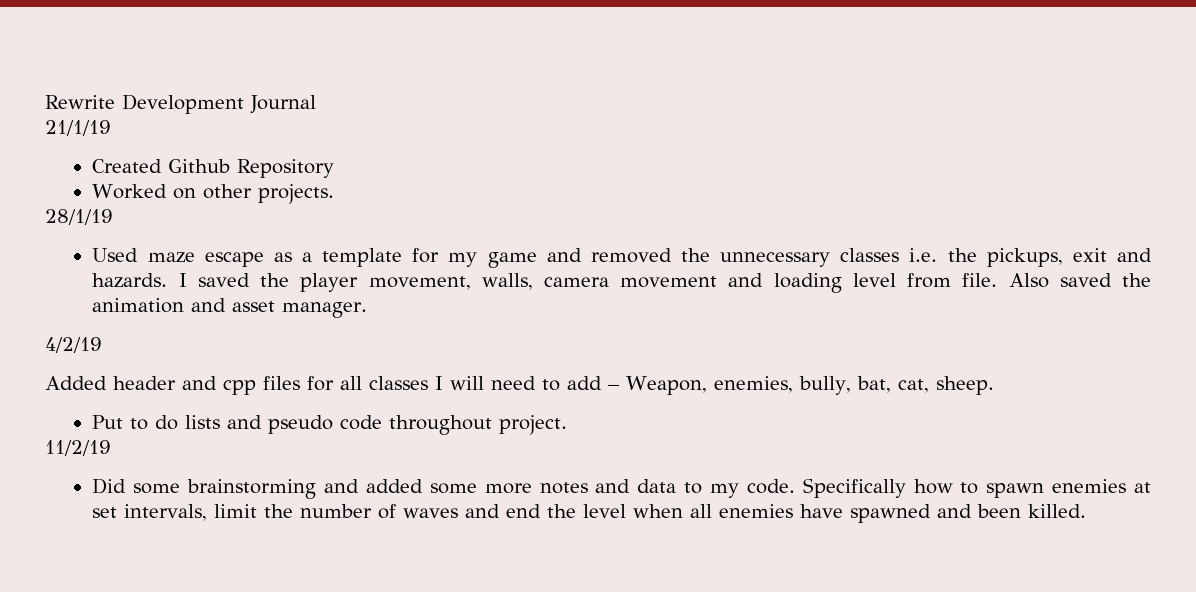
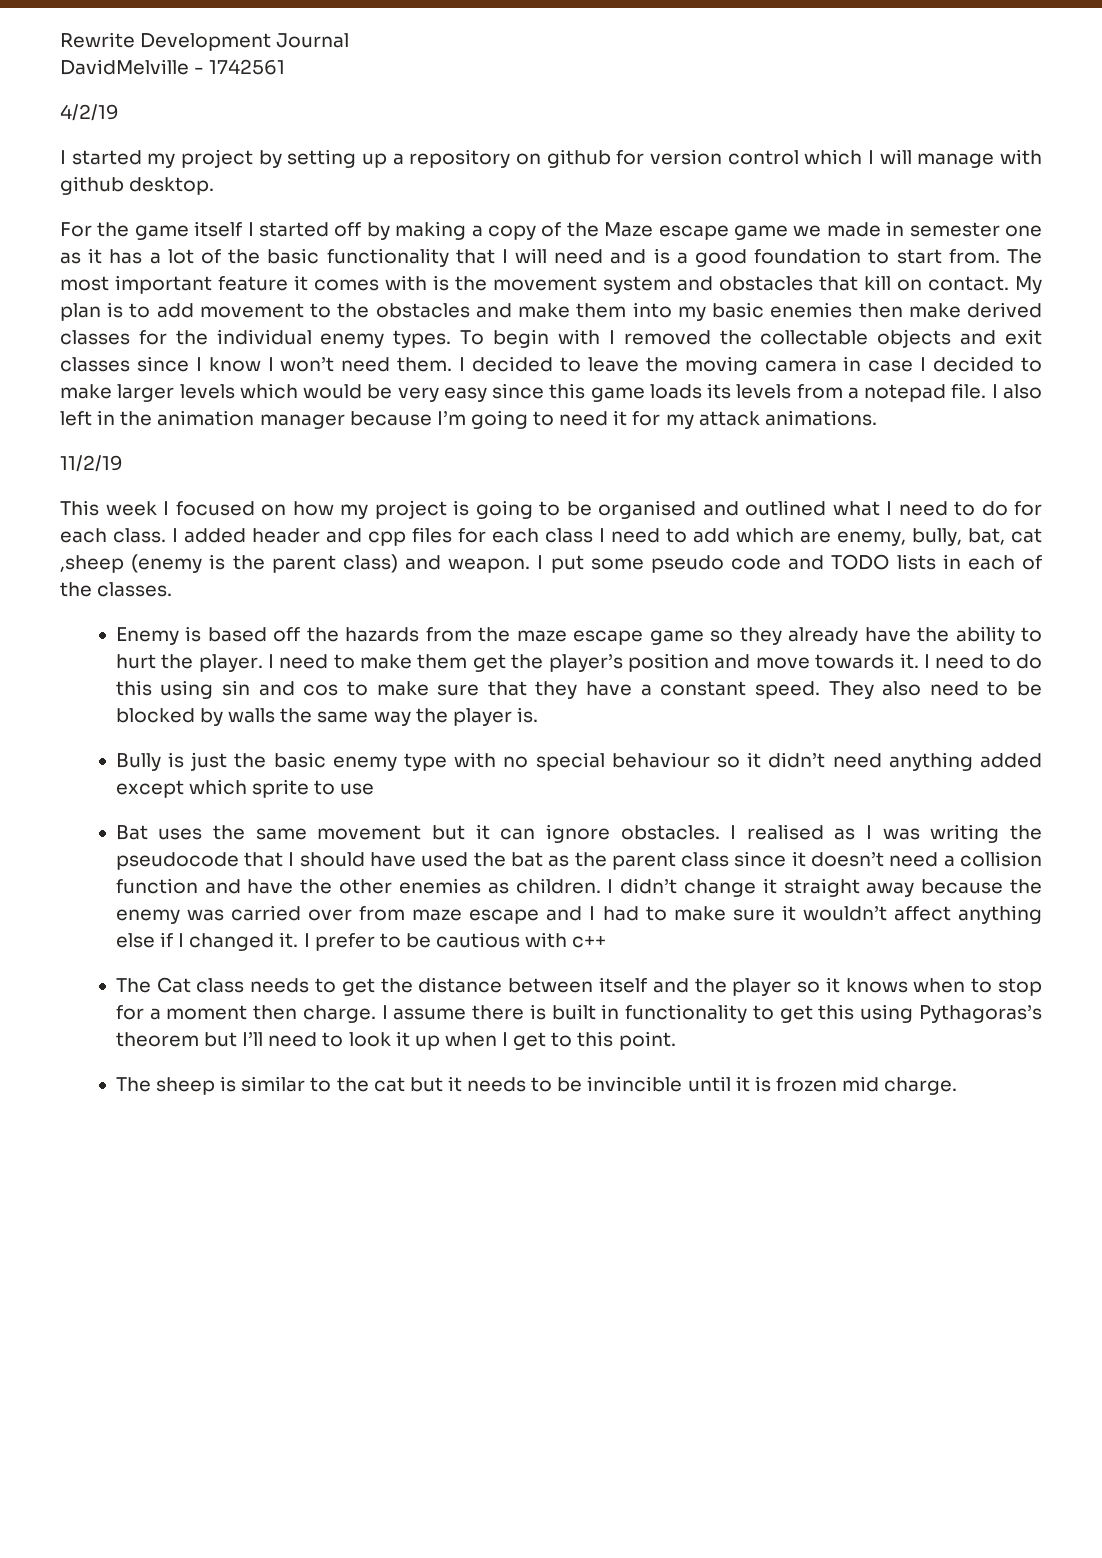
[45,120,111,136] [92,159,335,178] [92,184,335,204] [45,209,113,225] [92,248,1152,268] [92,273,1151,293] [92,298,368,318] [45,337,102,353] [45,376,107,390] 21/1/19 // Created Github Repository // Worked on other projects. // 28/1/19 // Used maze escape as a template for my game and removed the unnecessary classes i.e. the pickups, exit and hazards. I saved the player movement, walls, camera movement and loading level from file. Also saved the animation and asset manager. // 4/2/19 // Added -> [60,59,286,75] [60,104,119,121] [60,149,1042,168] [60,176,215,195] [60,221,1042,240] [60,248,1042,267] [60,275,1042,294] [60,302,1042,321] [60,329,1042,348] [60,356,1043,375] [60,383,1043,402] [60,410,877,429] [60,455,123,472] [60,500,1042,519] [60,528,246,543] DavidMelville - 1742561 // 4/2/19 // I started my project by setting up a repository on github for version control which I will manage with github desktop. // For the game itself I started off by making a copy of the Maze escape game we made in semester one as it has a lot of the basic functionality that I will need and is a good foundation to start from. The most important feature it comes with is the movement system and obstacles that kill on contact. My plan is to add movement to the obstacles and make them into my basic enemies then make derived classes for the individual enemy types. To begin with I removed the collectable objects and exit classes since I know I won’t need them. I decided to leave the moving camera in case I decided to make larger levels which would be very easy since this game loads its levels from a notepad file. I also left in the animation manager because I’m going to need it for my attack animations. // 11/2/19 // This week I focused on how my project is going to be organised and outlined what I need to do for each class. I added
[340,376,994,395] [92,415,568,435] [45,440,111,456] [92,478,1151,499] [92,504,1087,523] all classes I will need to add – Weapon, enemies, bully, bat, cat, sheep. // Put to do lists and pseudo code throughout project. // 11/2/19 // Did some brainstorming and added some more notes and data to my code. Specifically how to spawn enemies at set intervals, limit the number of waves and end the level when all enemies have spawned and been killed. -> [492,527,1042,546] [60,554,1042,573] [60,582,173,597] [115,626,1042,645] [115,653,1043,672] [115,680,1043,699] [115,707,538,726] [115,752,1042,771] [115,779,375,798] [115,824,1042,843] [115,851,1043,870] [115,878,1042,897] [115,905,1042,924] [115,932,607,951] [115,977,1042,996] [115,1004,1042,1023] [115,1031,676,1050] [115,1076,958,1095] each class I need to add which are enemy, bully, bat, cat ,sheep (enemy is the parent class) and weapon. I put some pseudo code and TODO lists in each of the classes. // Enemy is based off the hazards from the maze escape game so they already have the ability to hurt the player. I need to make them get the player’s position and move towards it. I need to do this using sin and cos to make sure that they have a constant speed. They also need to be blocked by walls the same way the player is. // Bully is just the basic enemy type with no special behaviour so it didn’t need anything added except which sprite to use // Bat uses the same movement but it can ignore obstacles. I realised as I was writing the pseudocode that I should have used the bat as the parent class since it doesn’t need a collision function and have the other enemies as children. I didn’t change it straight away because the enemy was carried over from maze escape and I had to make sure it wouldn’t affect anything else if I changed it. I prefer to be cautious with c++ // The Cat class needs to get the distance between itself and the player so it knows when to stop for a moment then charge. I assume there is built in functionality to get this using Pythagoras’s theorem but I’ll need to look it up when I get to this point. // The sheep is similar to the cat but it needs to be invincible until it is frozen mid charge.

